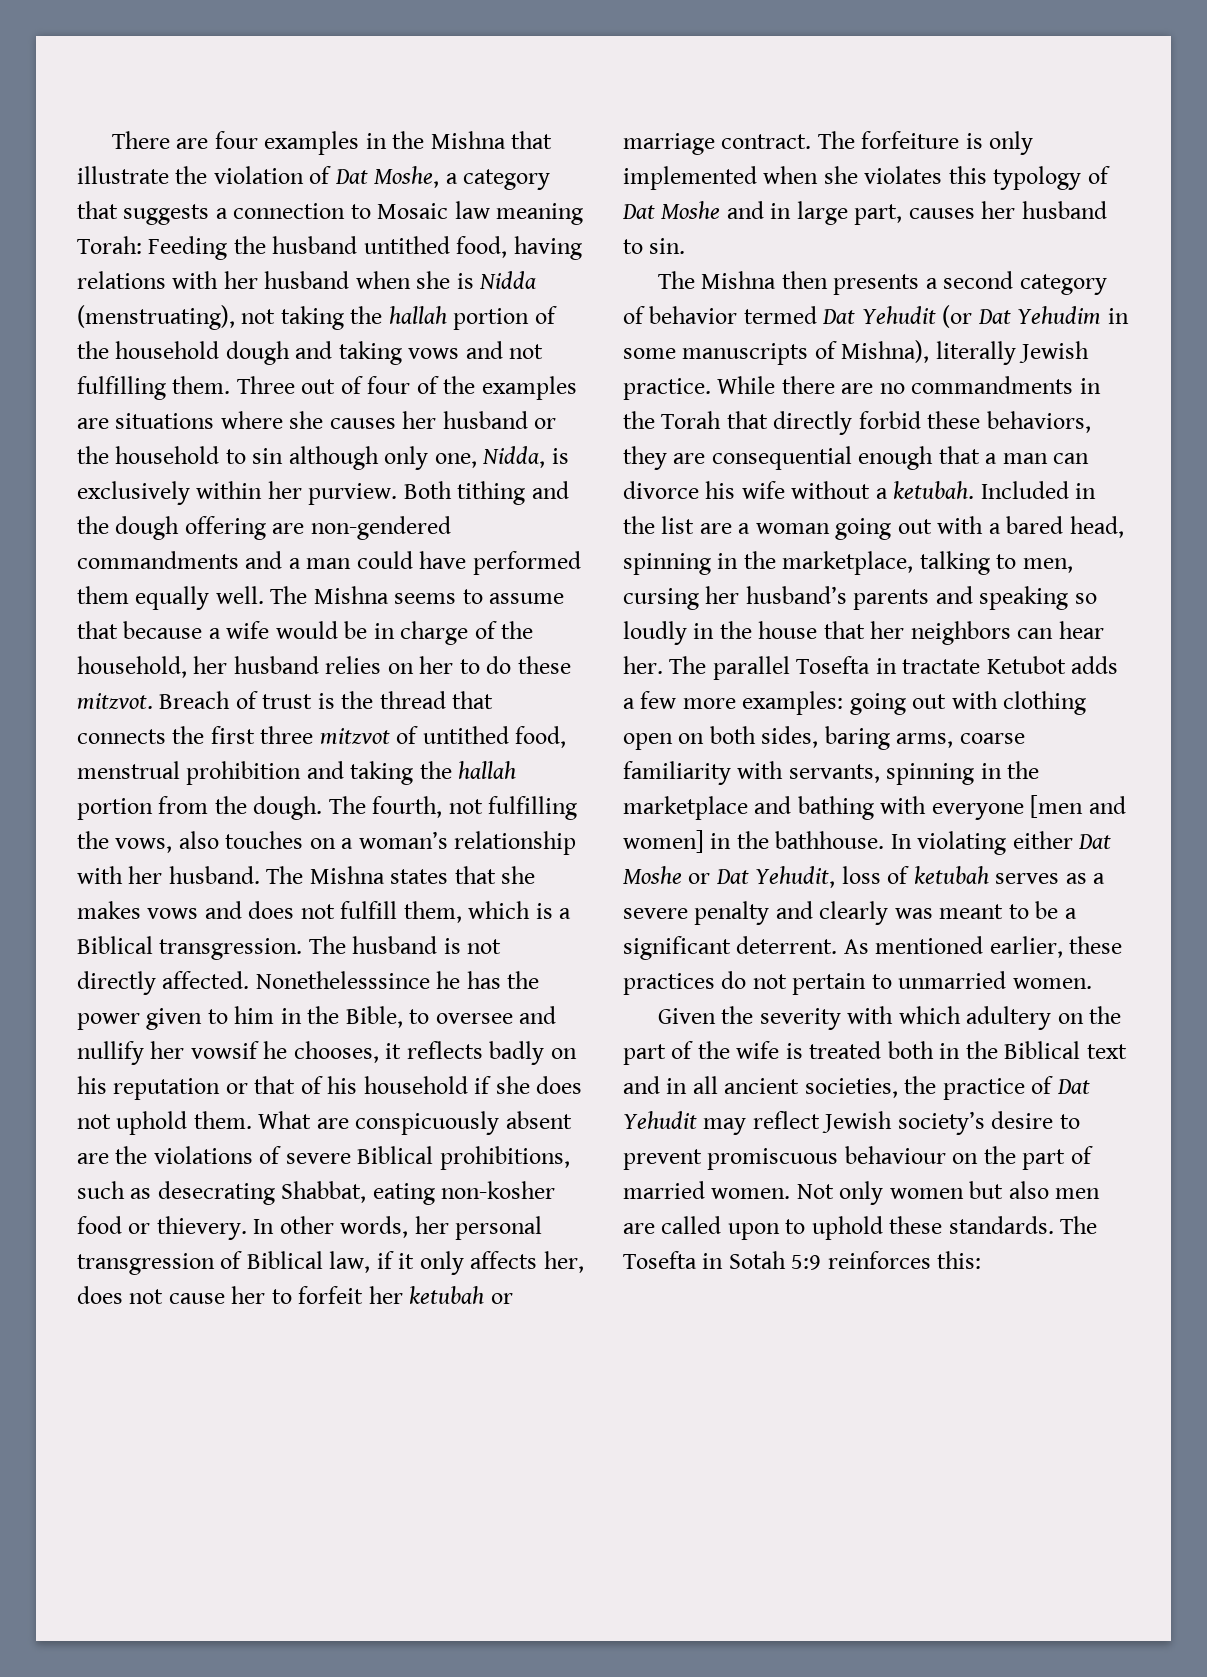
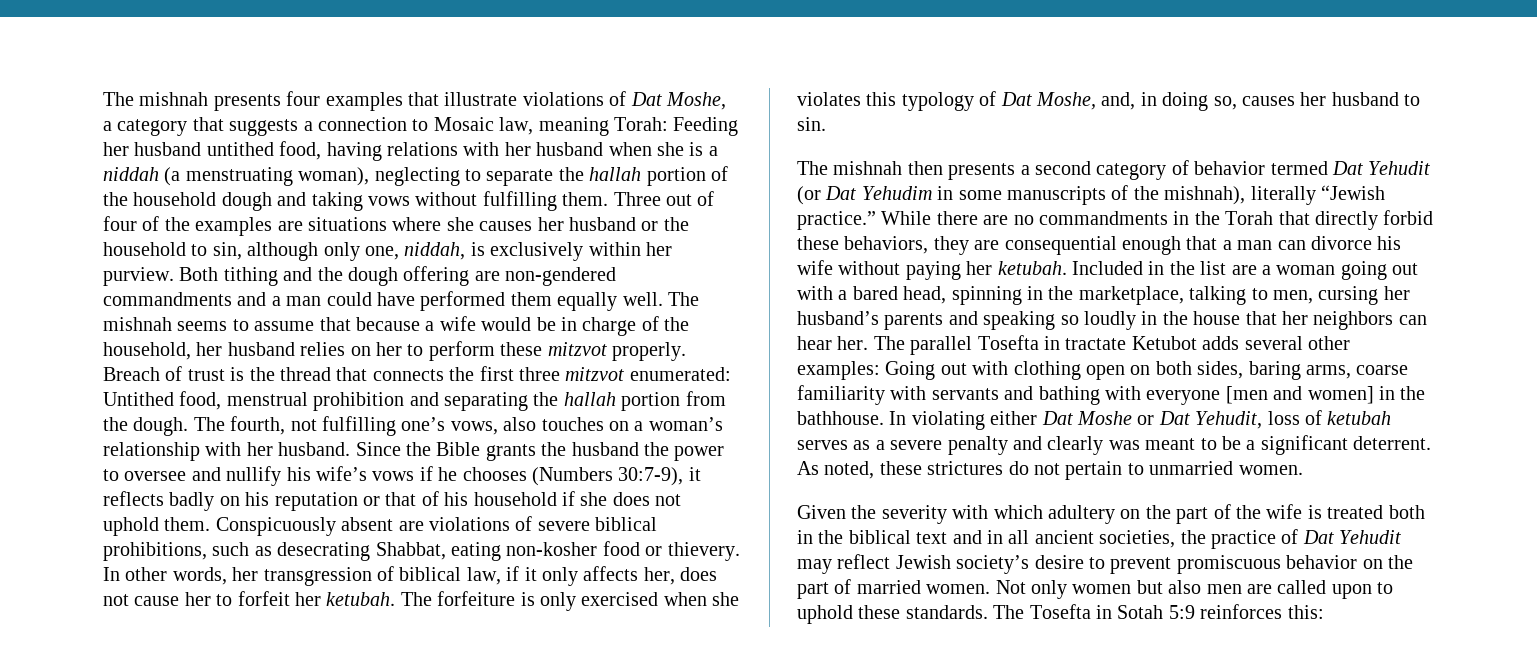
[111,131,553,155] [77,166,304,184] There are four examples in the Mishna that illustrate the violation -> [103,91,604,111] The mishnah presents four examples that illustrate violations
[454,201,490,219] law -> [499,117,534,135] law,
[233,236,266,254] the -> [103,142,129,156] her
[479,271,537,289] [77,305,344,330] Nidda (menstruating), not taking -> [708,146,718,156] [103,167,554,186] a niddah (a menstruating woman), neglecting to separate
[465,341,544,359] and not -> [415,192,478,206] without
[252,448,284,464] sin -> [212,242,242,260] sin,
[482,446,546,468] Nidda, -> [404,242,466,260] niddah,
[313,586,389,604] Mishna -> [103,317,172,331] mishnah
[486,656,571,674] [77,693,153,709] do these mitzvot. -> [428,341,686,361] perform these mitzvot properly.
[396,726,509,744] of untithed -> [629,367,731,381] [103,392,174,406] enumerated: Untithed
[350,761,414,785] taking -> [444,392,528,411] separating
[77,831,109,849] the -> [401,417,446,431] one’s
[266,866,536,884] [77,901,572,923] [77,936,502,960] [77,971,540,995] [77,1006,557,1030] [77,1041,379,1065] The Mishna states that she makes vows and does not fulfill them, which is a Biblical transgression. The husband is not directly affected. Nonethelesssince he has the power given to him in the Bible, to oversee and nullify her vowsif he chooses, -> [355,442,725,461] [103,466,684,486] Since the Bible grants the husband the power to oversee and nullify his wife’s vows if he chooses (Numbers 30:7-9),
[258,1111,500,1135] What are conspicuously -> [215,517,336,536] Conspicuously
[115,1146,148,1164] the -> (424, 526) none
[357,1146,434,1164] Biblical -> [595,517,658,531] biblical
[455,1216,543,1240] personal -> (259, 574) none
[246,1251,323,1269] Biblical -> [399,567,462,581] biblical
[409,1286,513,1304] [623,133,812,155] ketubah or marriage contract. -> [326,592,396,606] ketubah.
[623,166,757,190] implemented -> [581,592,659,606] exercised
[661,201,903,225] Moshe and in large part, -> [1036,92,1237,111] Moshe, and, in doing so,
[701,271,777,289] Mishna -> [833,161,903,175] mishnah
[841,340,1090,365] [623,378,711,400] Mishna), literally Jewish practice. -> [1133,185,1385,205] [797,211,876,230] the mishnah), literally “Jewish practice.”
[875,488,888,499] a -> [905,261,993,280] paying her
[623,691,906,715] a few more examples: going -> [1244,336,1350,350] [797,361,936,380] several other examples: Going
[788,761,1040,785] [623,796,748,820] servants, spinning in the marketplace -> [931,388,999,400] servants
[875,936,1123,958] [623,973,715,995] mentioned earlier, these practices -> [824,461,1004,479] noted, these strictures
[1004,1041,1081,1059] Biblical -> [848,530,911,544] biblical
[844,1146,946,1164] behaviour -> [1286,555,1358,569] behavior

